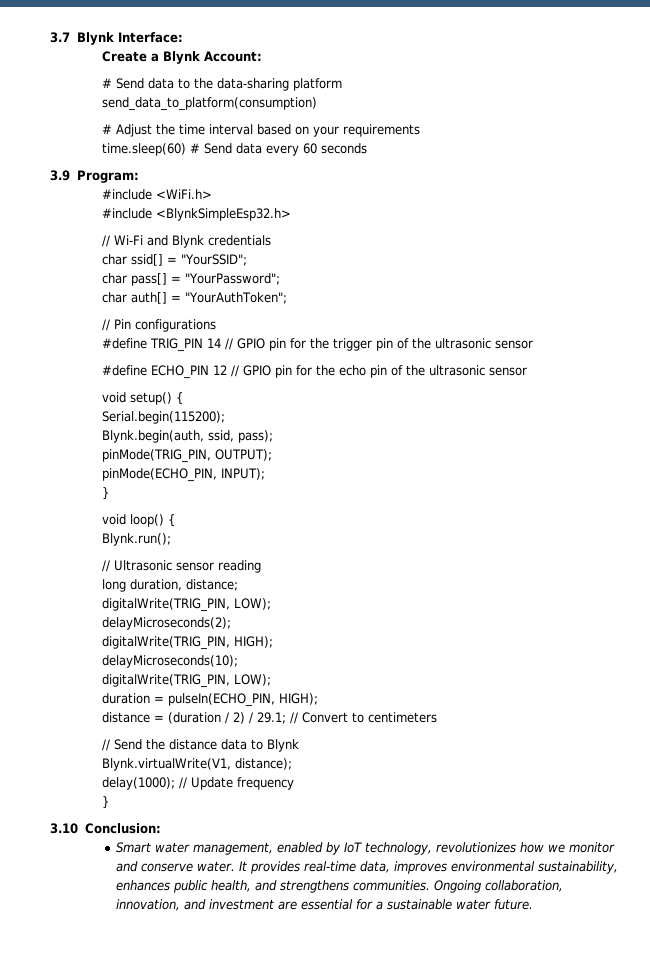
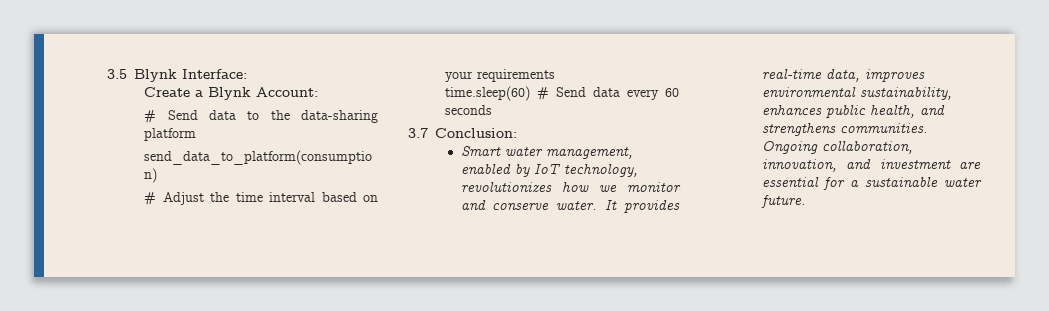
[50,32,70,43] 3.7 -> [107,69,127,79] 3.5
[50,170,139,183] [101,189,212,200] [101,208,291,221] [101,235,271,248] [101,254,247,266] [101,273,280,286] [101,292,287,304] [101,319,216,332] [101,338,533,352] [101,365,527,379] [101,392,183,405] [101,411,225,424] [101,430,273,443] [101,449,272,463] [101,468,265,482] [101,487,109,500] [101,514,175,527] [101,533,171,546] [101,560,261,573] [101,579,238,592] [101,598,271,612] [101,617,231,630] [101,636,273,650] [101,655,238,668] [101,674,271,688] [101,693,318,707] [101,712,437,724] [101,739,299,752] [101,758,292,771] [101,777,294,790] [101,796,109,809] [50,823,78,834] 3.9 Program: // #include <WiFi.h> // #include <BlynkSimpleEsp32.h> // // Wi-Fi and Blynk credentials // char ssid[] = "YourSSID"; // char pass[] = "YourPassword"; // char auth[] = "YourAuthToken"; // // Pin configurations // #define TRIG_PIN 14 // GPIO pin for the trigger pin of the ultrasonic sensor // #define ECHO_PIN 12 // GPIO pin for the echo pin of the ultrasonic sensor // void setup() { // Serial.begin(115200); // Blynk.begin(auth, ssid, pass); // pinMode(TRIG_PIN, OUTPUT); // pinMode(ECHO_PIN, INPUT); // } // void loop() { // Blynk.run(); // // Ultrasonic sensor reading // long duration, distance; // digitalWrite(TRIG_PIN, LOW); // delayMicroseconds(2); // digitalWrite(TRIG_PIN, HIGH); // delayMicroseconds(10); // digitalWrite(TRIG_PIN, LOW); // duration = pulseIn(ECHO_PIN, HIGH); // distance = (duration / 2) / 29.1; // Convert to centimeters // // Send the distance data to Blynk // Blynk.virtualWrite(V1, distance); // delay(1000); // Update frequency // } // 3.10 -> [408,128,428,138] 3.7

